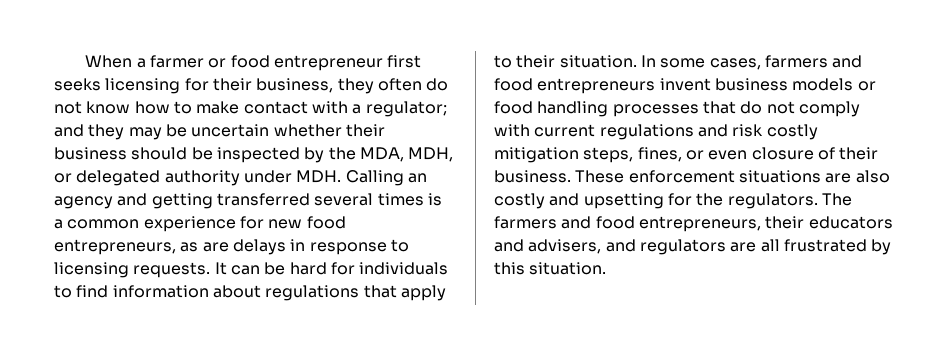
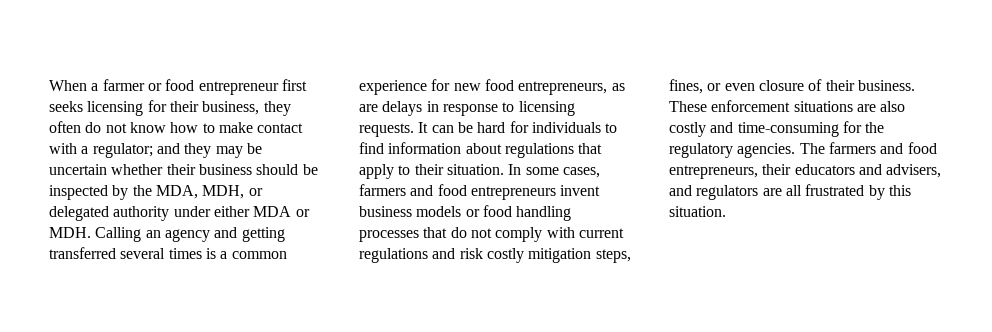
(292, 176) none -> [213,206,310,217] either MDA or
[583,193,664,209] upsetting -> [737,122,839,137] time-consuming
[727,193,818,209] regulators. -> [669,143,796,158] regulatory agencies.

